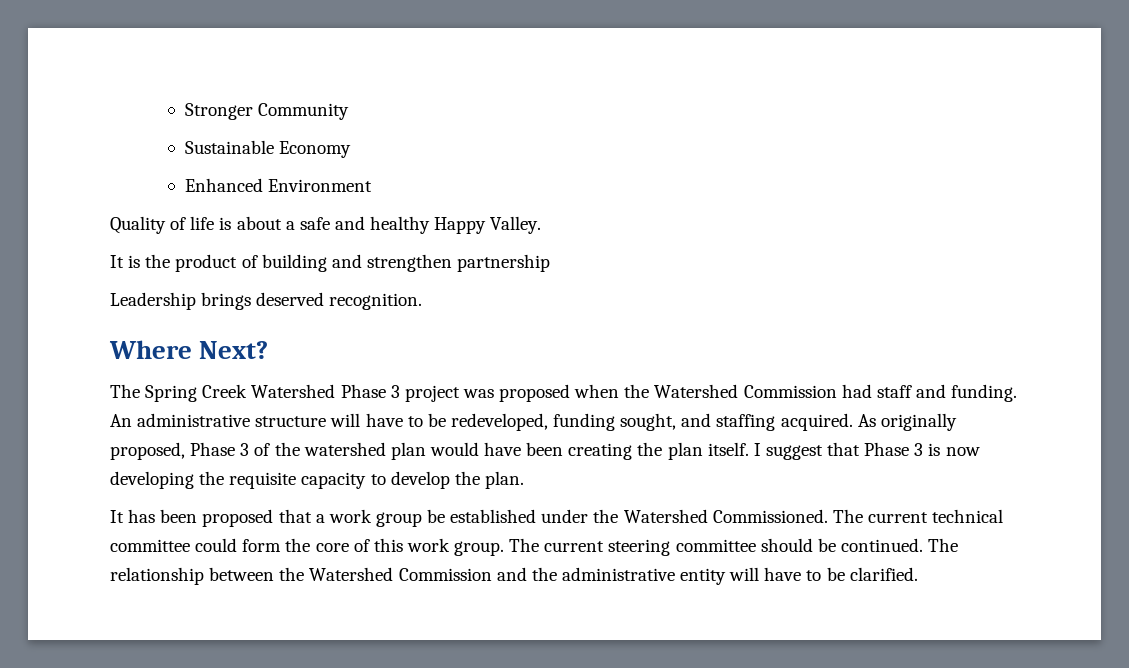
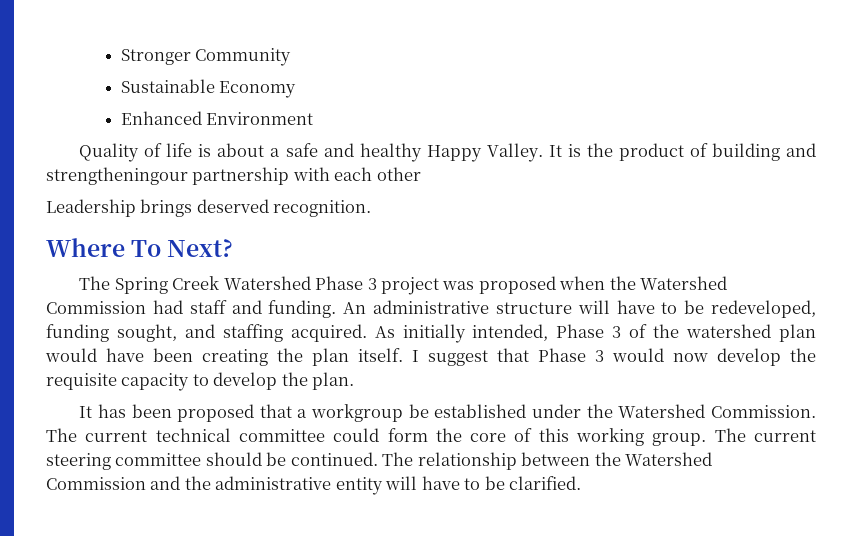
(542, 225) // -> (543, 152) none
[366,254,452,272] strengthen -> [46,167,188,185] strengtheningour
(551, 263) none -> [292,167,421,181] with each other
(192, 349) none -> [131,240,162,257] To
[880,413,957,431] [110,442,185,460] originally proposed, -> [402,324,549,343] initially intended,
[928,443,980,456] [110,471,194,489] is now developing -> [612,348,781,366] would now develop
[328,509,422,527] work group -> [311,404,404,422] workgroup
[712,509,828,523] Commissioned. -> [711,405,816,418] Commission.
[406,538,450,552] work -> [576,428,645,446] working

